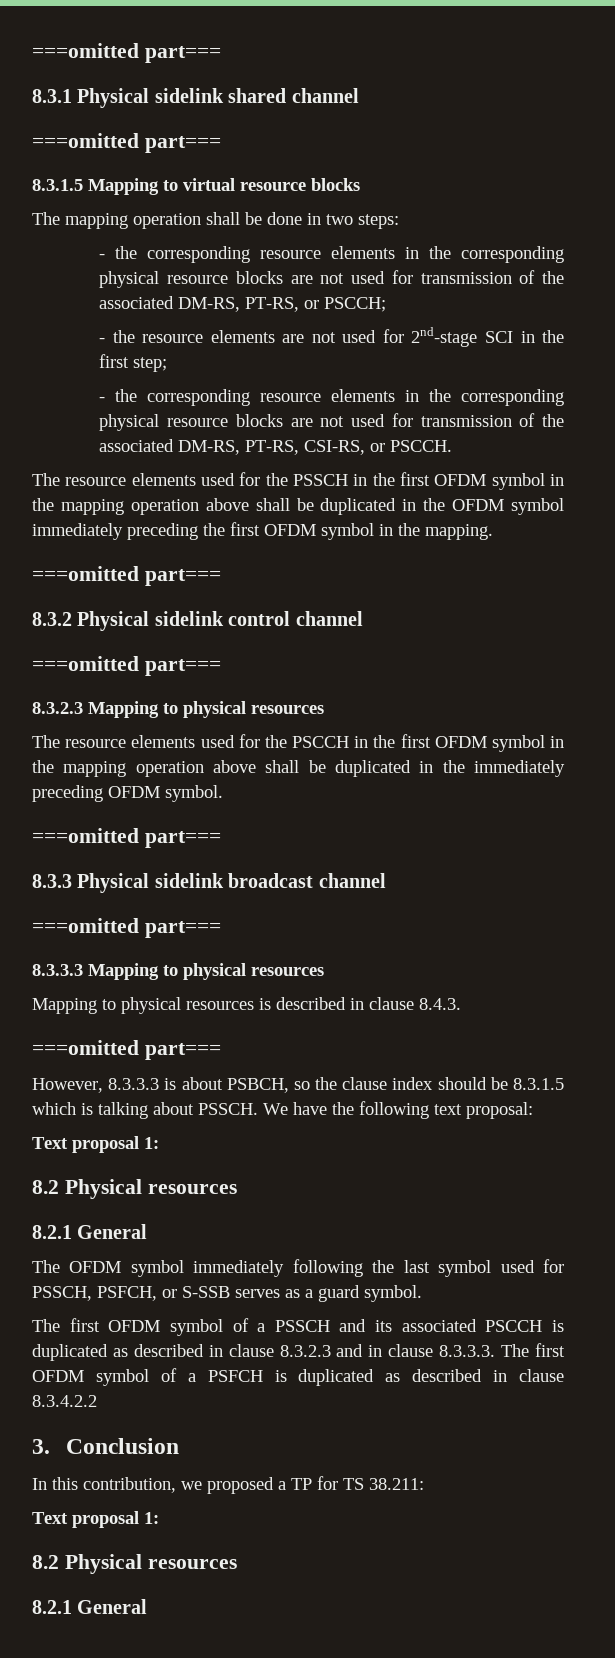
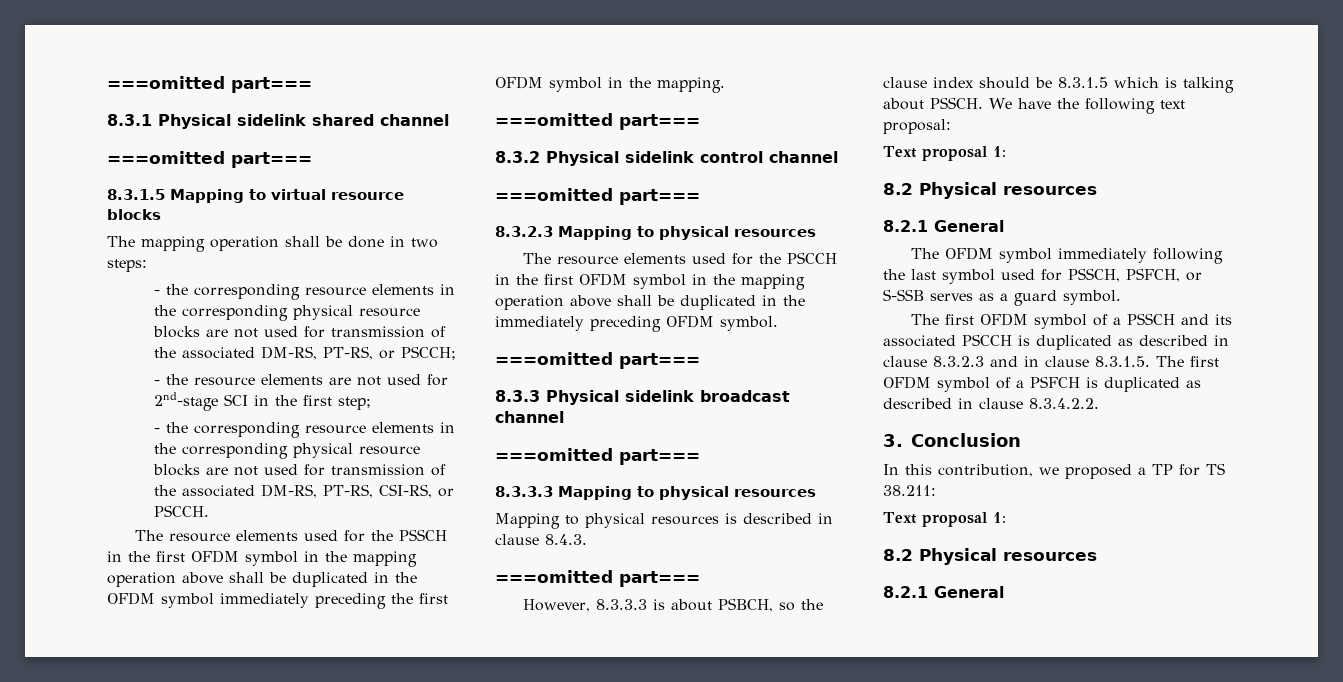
[439,1345,496,1357] 8.3.3.3. -> [1095,356,1150,367] 8.3.1.5.
[32,1395,97,1407] 8.3.4.2.2 -> [1029,398,1099,409] 8.3.4.2.2.

